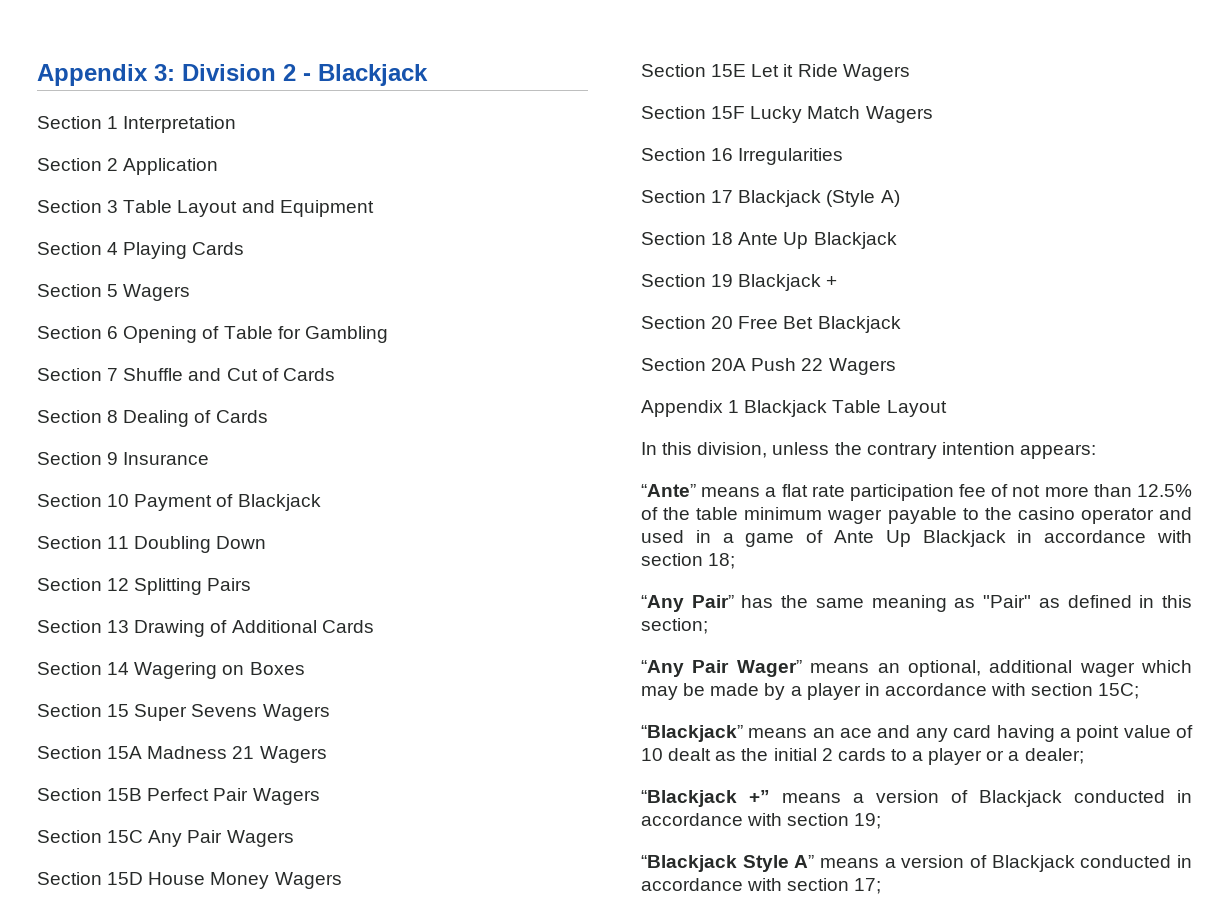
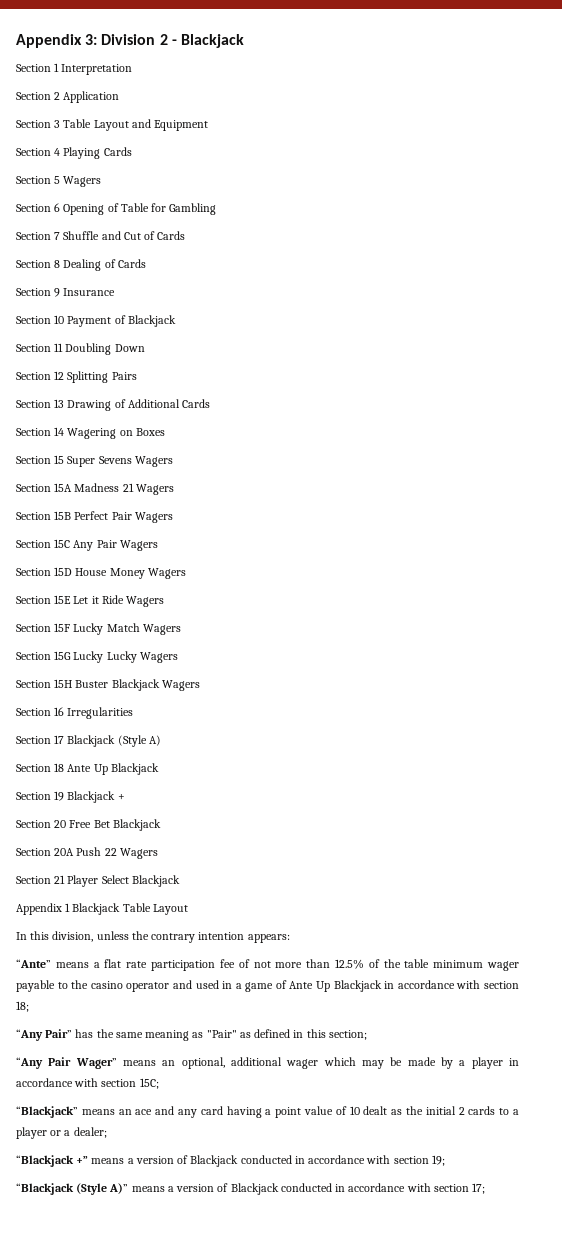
(933, 114) none -> [16,651,178,663] [16,679,200,691] // Section 15G Lucky Lucky Wagers // Section 15H Buster Blackjack Wagers
(896, 366) none -> [16,875,180,887] // Section 21 Player Select Blackjack
[742,855,815,872] Style A” -> [76,1183,129,1195] (Style A)”

